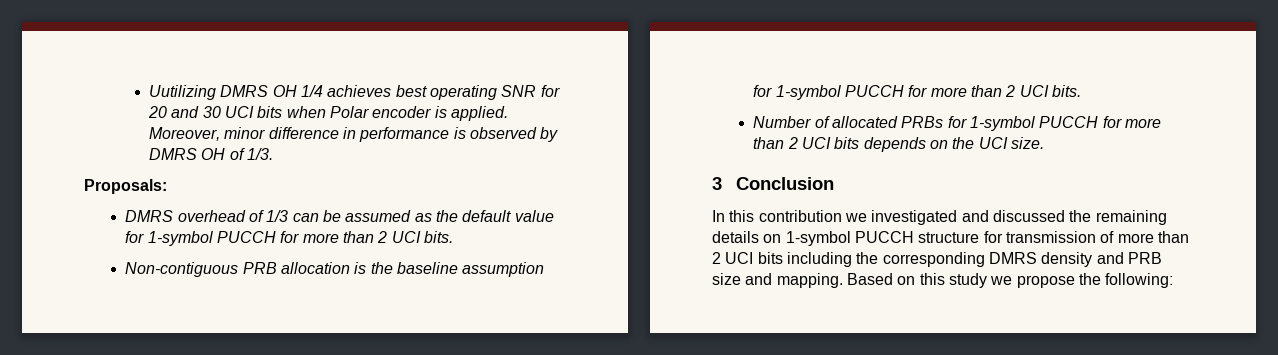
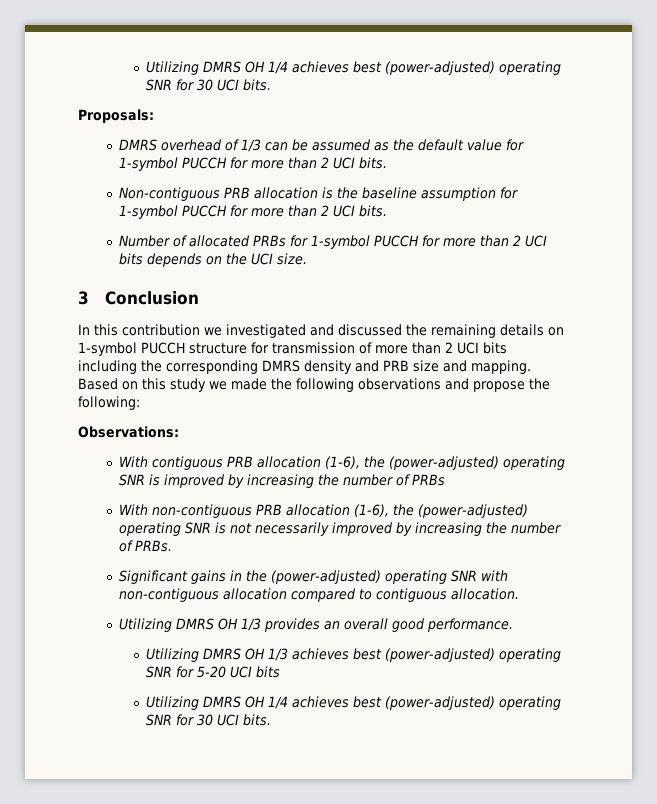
[149,85,560,100] [148,106,508,121] [149,127,559,142] [149,148,273,160] Uutilizing DMRS OH 1/4 achieves best operating SNR for 20 and 30 UCI bits when Polar encoder is applied. Moreover, minor difference in performance is observed by DMRS OH of 1/3. -> [146,61,562,75] [146,79,272,91] Utilizing DMRS OH 1/4 achieves best (power-adjusted) operating SNR for 30 UCI bits.
[1016,273,1174,288] propose the following: -> [231,378,550,392] [78,396,140,410] [78,426,179,438] [119,456,566,470] [119,474,446,488] [119,504,529,518] [119,522,562,536] [119,540,173,552] [119,570,509,584] [119,588,520,602] [119,618,514,632] [146,648,562,662] [146,666,281,678] [146,696,562,710] [146,714,272,726] made the following observations and propose the following: // Observations: // With contiguous PRB allocation (1-6), the (power-adjusted) operating SNR is improved by increasing the number of PRBs // With non-contiguous PRB allocation (1-6), the (power-adjusted) operating SNR is not necessarily improved by increasing the number of PRBs. // Significant gains in the (power-adjusted) operating SNR with non-contiguous allocation compared to contiguous allocation. // Utilizing DMRS OH 1/3 provides an overall good performance. // Utilizing DMRS OH 1/3 achieves best (power-adjusted) operating SNR for 5-20 UCI bits // Utilizing DMRS OH 1/4 achieves best (power-adjusted) operating SNR for 30 UCI bits.

